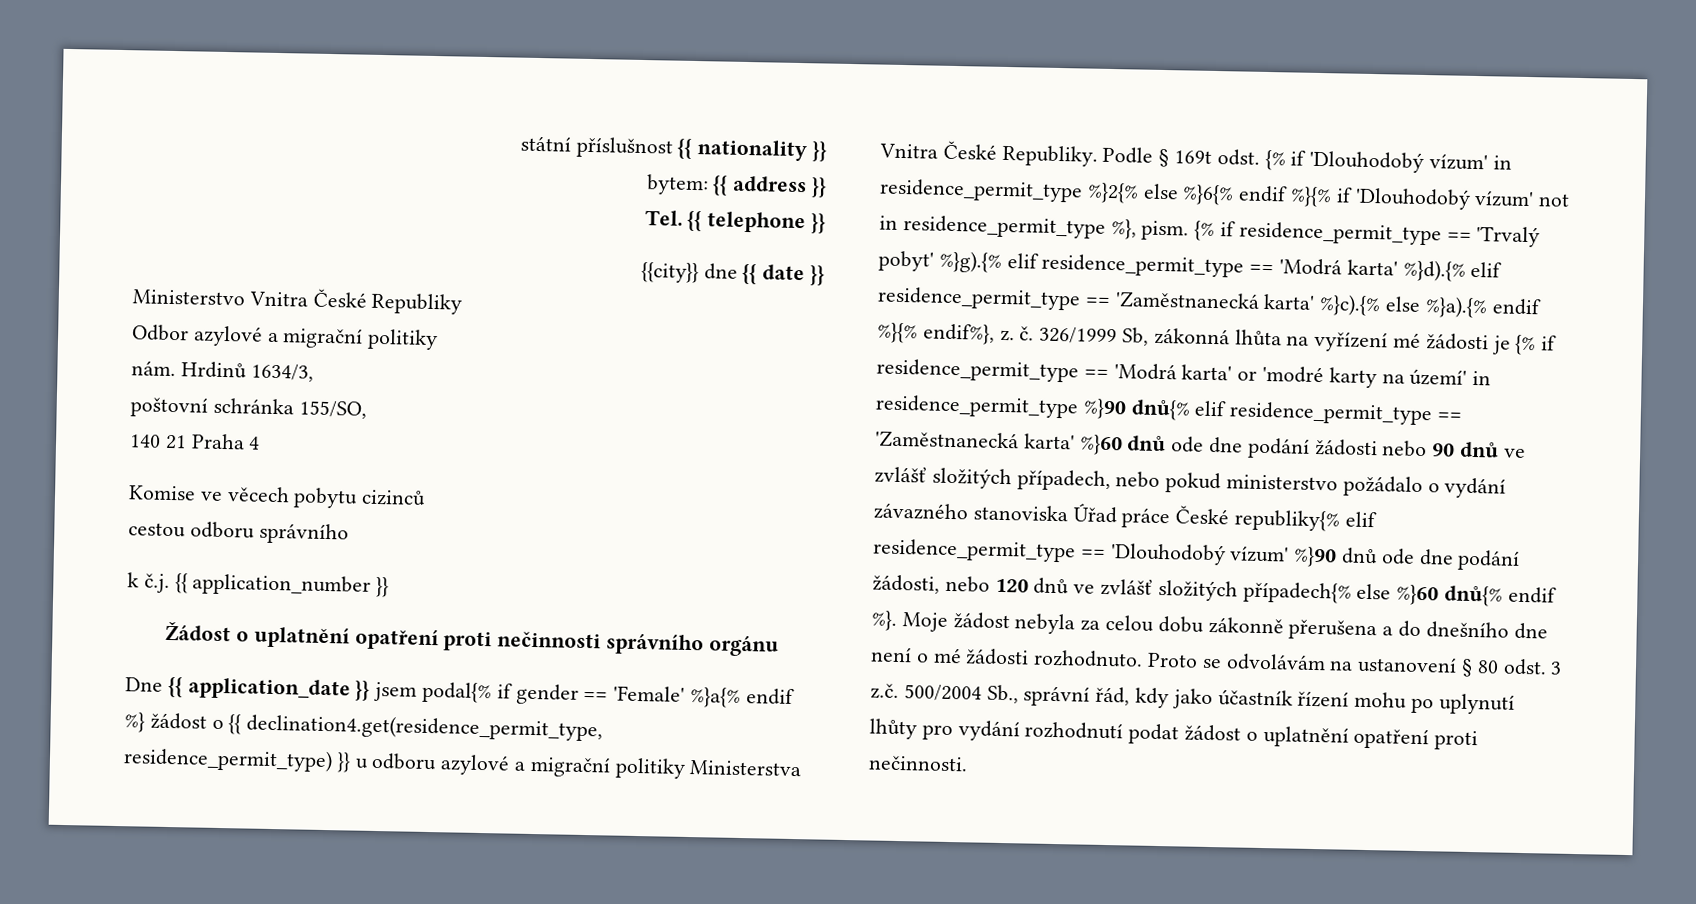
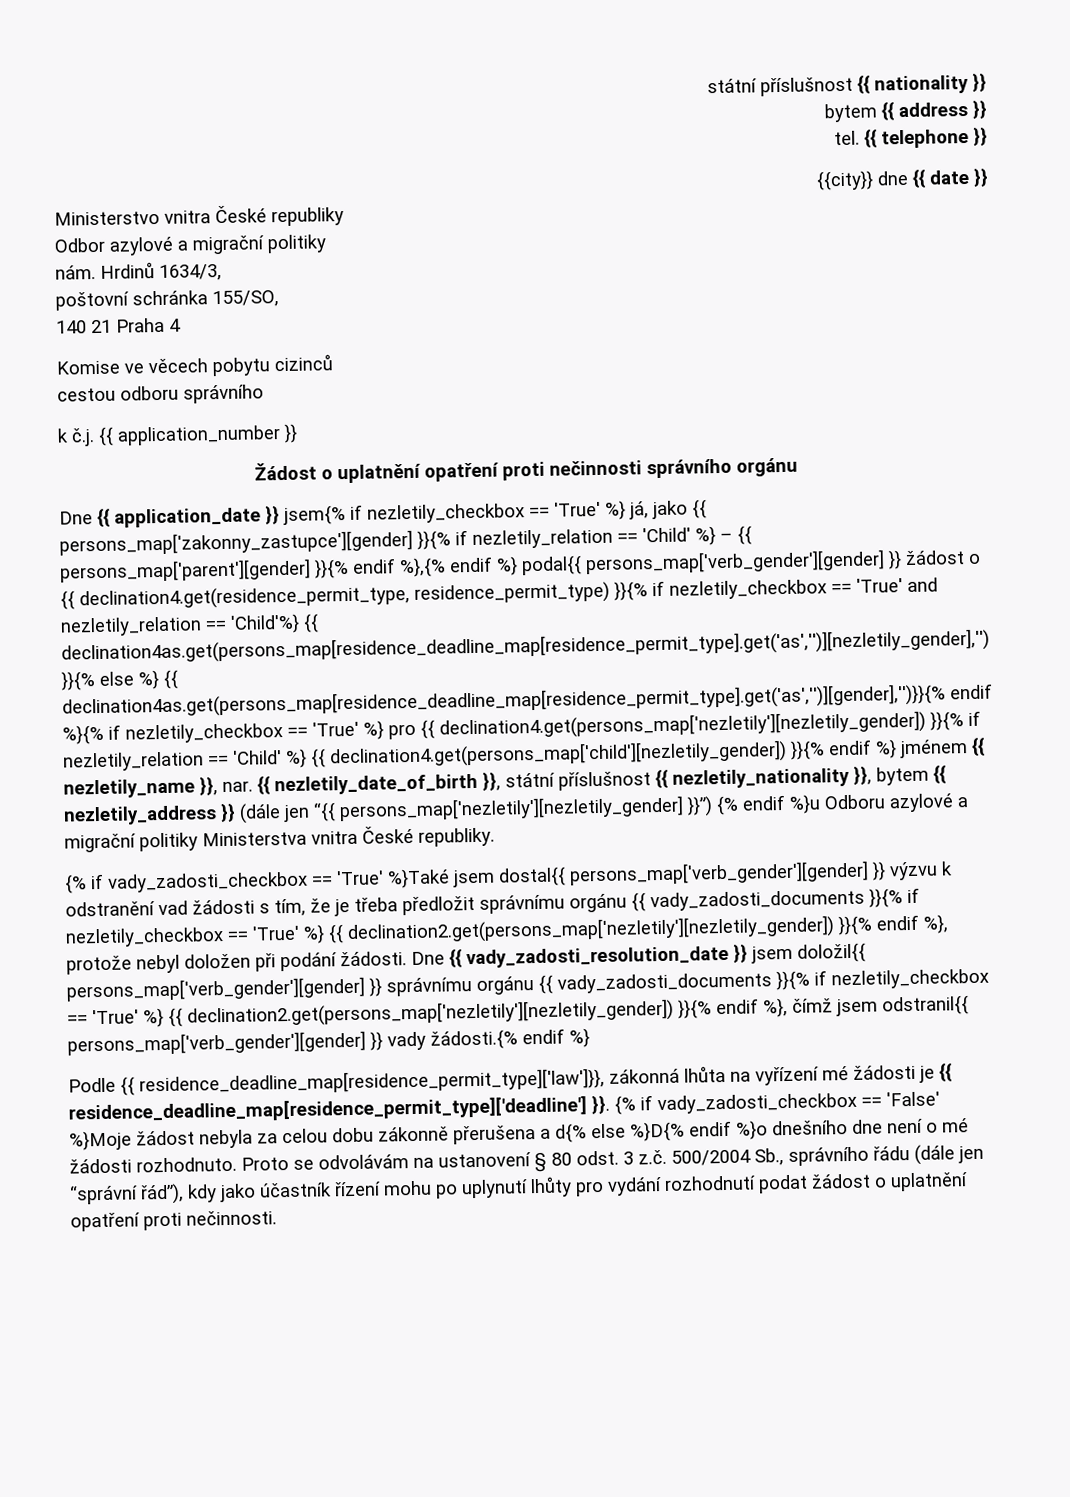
[645,174,709,196] bytem: -> [824,103,877,123] bytem
[644,210,683,226] Tel. -> [834,130,860,146] tel.
[248,288,463,315] Vnitra České Republiky -> [164,205,344,227] vnitra České republiky
[373,681,795,708] [124,712,145,733] jsem podal{% if gender == 'Female' %}a{% endif %} -> [283,499,707,526] [59,525,752,556] [59,549,902,583] jsem{% if nezletily_checkbox == 'True' %} já, jako {{ persons_map['zakonny_zastupce'][gender] }}{% if nezletily_relation == 'Child' %} – {{ persons_map['parent'][gender] }}{% endif %},{% endif %} podal{{ persons_map['verb_gender'][gender] }}
[336,752,438,773] }} u odboru -> [614,577,938,601] [60,613,319,637] [61,628,990,665] [61,669,178,691] [62,683,993,719] [62,710,981,745] [63,736,986,772] [63,764,947,799] [63,794,886,826] }}{% if nezletily_checkbox == 'True' and nezletily_relation == 'Child'%} {{ declination4as.get(persons_map[residence_deadline_map[residence_permit_type].get('as','')][nezletily_gender],'') }}{% else %} {{ declination4as.get(persons_map[residence_deadline_map[residence_permit_type].get('as','')][gender],'')}}{% endif %}{% if nezletily_checkbox == 'True' %} pro {{ declination4.get(persons_map['nezletily'][nezletily_gender]) }}{% if nezletily_relation == 'Child' %} {{ declination4.get(persons_map['child'][nezletily_gender]) }}{% endif %} jménem {{ nezletily_name }}, nar. {{ nezletily_date_of_birth }}, státní příslušnost {{ nezletily_nationality }}, bytem {{ nezletily_address }} (dále jen “{{ persons_map['nezletily'][nezletily_gender] }}”) {% endif %}u Odboru
[879,140,1512,174] [879,178,1571,210] [879,215,1541,248] [878,250,1503,282] [877,286,1542,319] [877,322,1150,346] Vnitra České Republiky. Podle § 169t odst. {% if 'Dlouhodobý vízum' in residence_permit_type %}2{% else %}6{% endif %}{% if 'Dlouhodobý vízum' not in residence_permit_type %}, pism. {% if residence_permit_type == 'Trvalý pobyt' %}g).{% elif residence_permit_type == 'Modrá karta' %}d).{% elif residence_permit_type == 'Zaměstnanecká karta' %}c).{% else %}a).{% endif %}{% endif%}, z. č. 326/1999 Sb, -> [311,825,495,847] [64,860,953,894] [65,887,920,917] [65,914,949,948] [66,942,866,975] [66,968,989,1002] [67,995,969,1028] [67,1028,590,1056] [68,1067,605,1096] vnitra České republiky. // {% if vady_zadosti_checkbox == 'True' %}Také jsem dostal{{ persons_map['verb_gender'][gender] }} výzvu k odstranění vad žádosti s tím, že je třeba předložit správnímu orgánu {{ vady_zadosti_documents }}{% if nezletily_checkbox == 'True' %} {{ declination2.get(persons_map['nezletily'][nezletily_gender]) }}{% endif %}, protože nebyl doložen při podání žádosti. Dne {{ vady_zadosti_resolution_date }} jsem doložil{{ persons_map['verb_gender'][gender] }} správnímu orgánu {{ vady_zadosti_documents }}{% if nezletily_checkbox == 'True' %} {{ declination2.get(persons_map['nezletily'][nezletily_gender]) }}{% endif %}, čímž jsem odstranil{{ persons_map['verb_gender'][gender] }} vady žádosti.{% endif %} // Podle {{ residence_deadline_map[residence_permit_type]['law']}},
[1514,334,1558,356] [876,358,1492,389] [875,394,1463,426] [875,430,1526,459] [874,466,1507,499] [873,502,1377,532] [872,538,1521,571] [872,574,1557,607] [871,610,948,632] {% if residence_permit_type == 'Modrá karta' or 'modré karty na území' in residence_permit_type %}90 dnů{% elif residence_permit_type == 'Zaměstnanecká karta' %}60 dnů ode dne podání žádosti nebo 90 dnů ve zvlášť složitých případech, nebo pokud ministerstvo požádalo o vydání závazného stanoviska Úřad práce České republiky{% elif residence_permit_type == 'Dlouhodobý vízum' %}90 dnů ode dne podání žádosti, nebo 120 dnů ve zvlášť složitých případech{% else %}60 dnů{% endif %}. Moje -> [939,1062,953,1082] [68,1091,940,1124] [69,1130,132,1151] {{ residence_deadline_map[residence_permit_type]['deadline'] }}. {% if vady_zadosti_checkbox == 'False' %}Moje
[1398,620,1422,638] do -> [555,1120,768,1143] d{% else %}D{% endif %}o
[1023,685,1131,707] správní řád, -> [788,1144,984,1166] [69,1183,184,1205] správního řádu (dále jen “správní řád”),

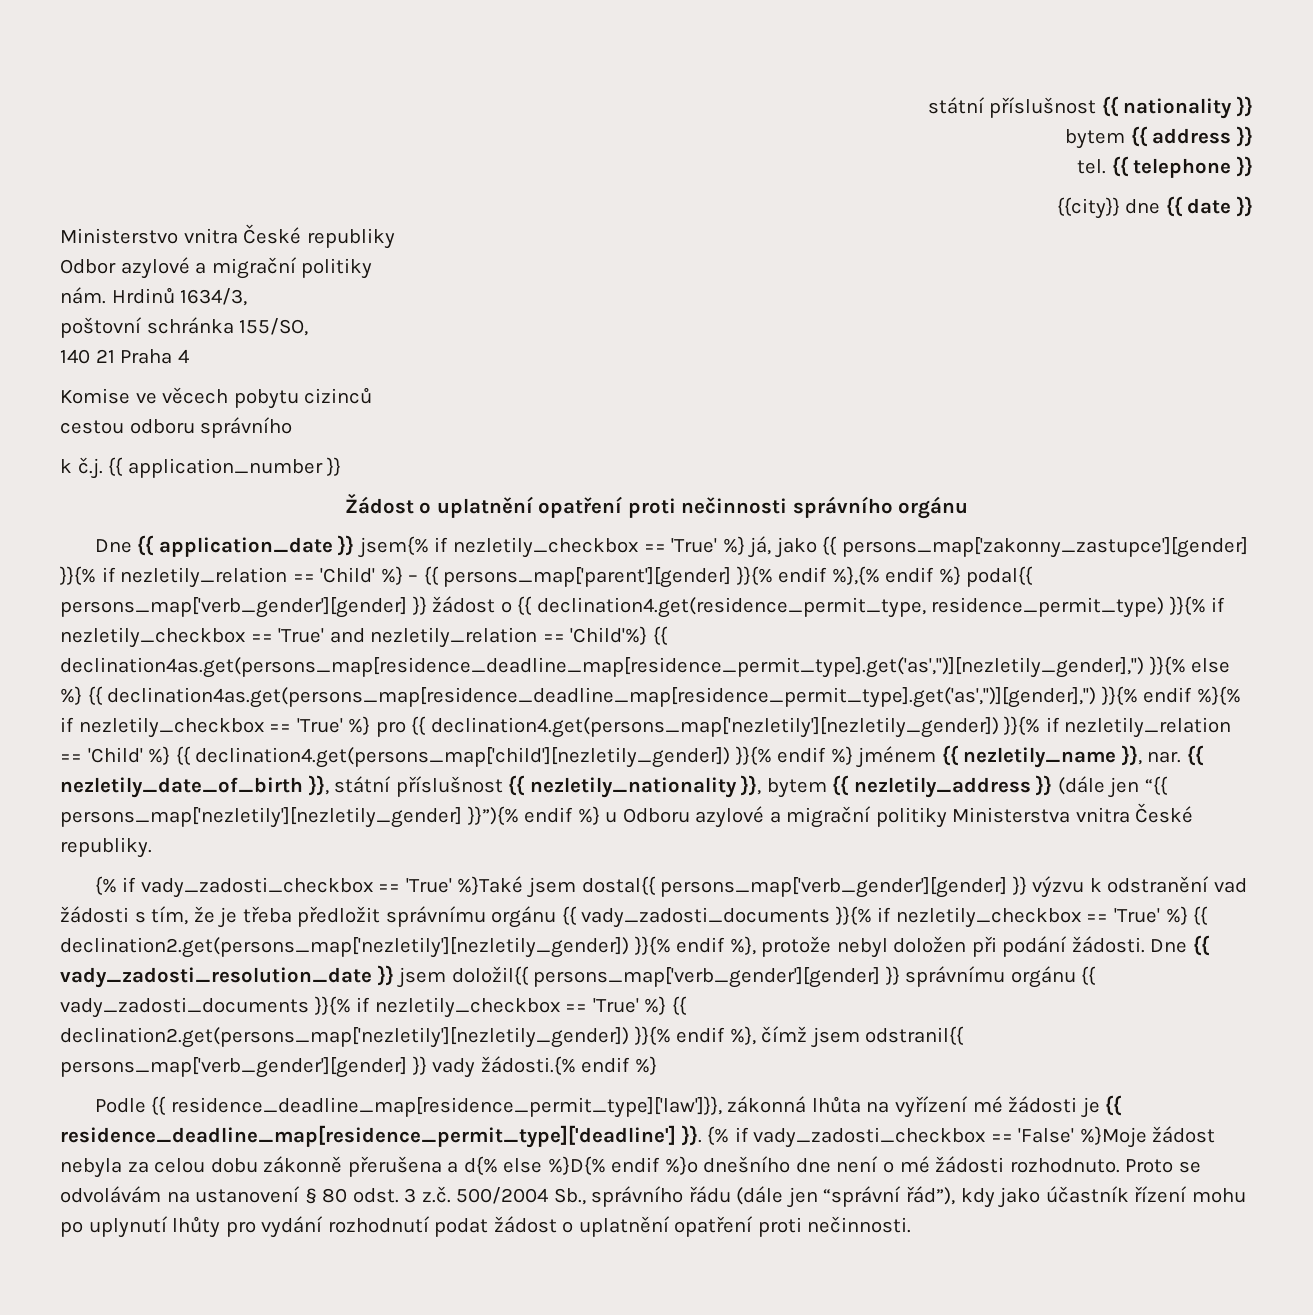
[62,683,946,719] declination4as.get(persons_map[residence_deadline_map[residence_permit_type].get('as','')][gender],'')}}{% -> [107,686,1138,708] declination4as.get(persons_map[residence_deadline_map[residence_permit_type].get('as','')][gender],'') }}{%
[687,794,821,817] }}”) {% endif %}u -> [467,806,618,825] }}”){% endif %} u

